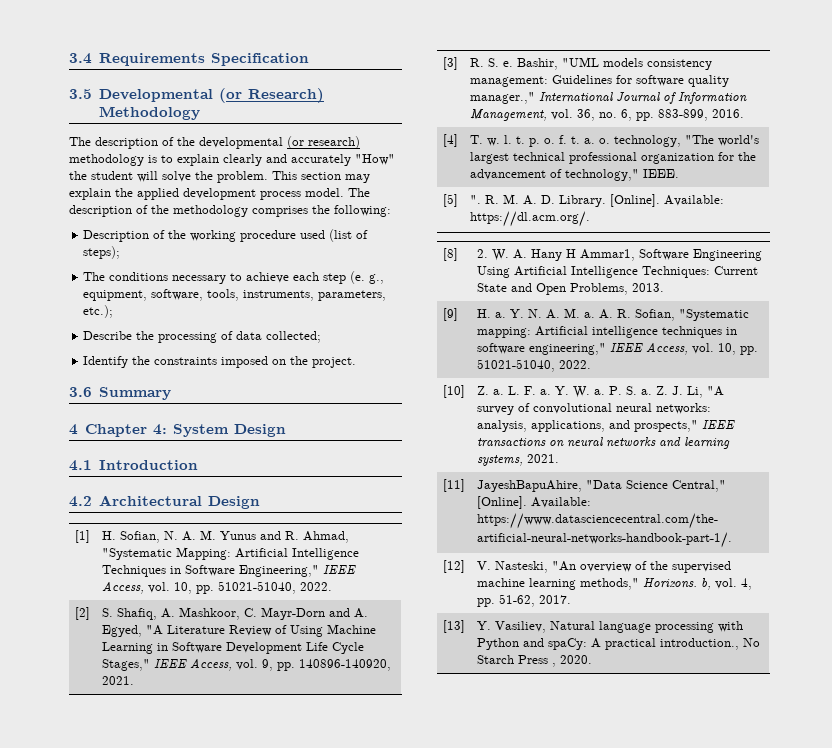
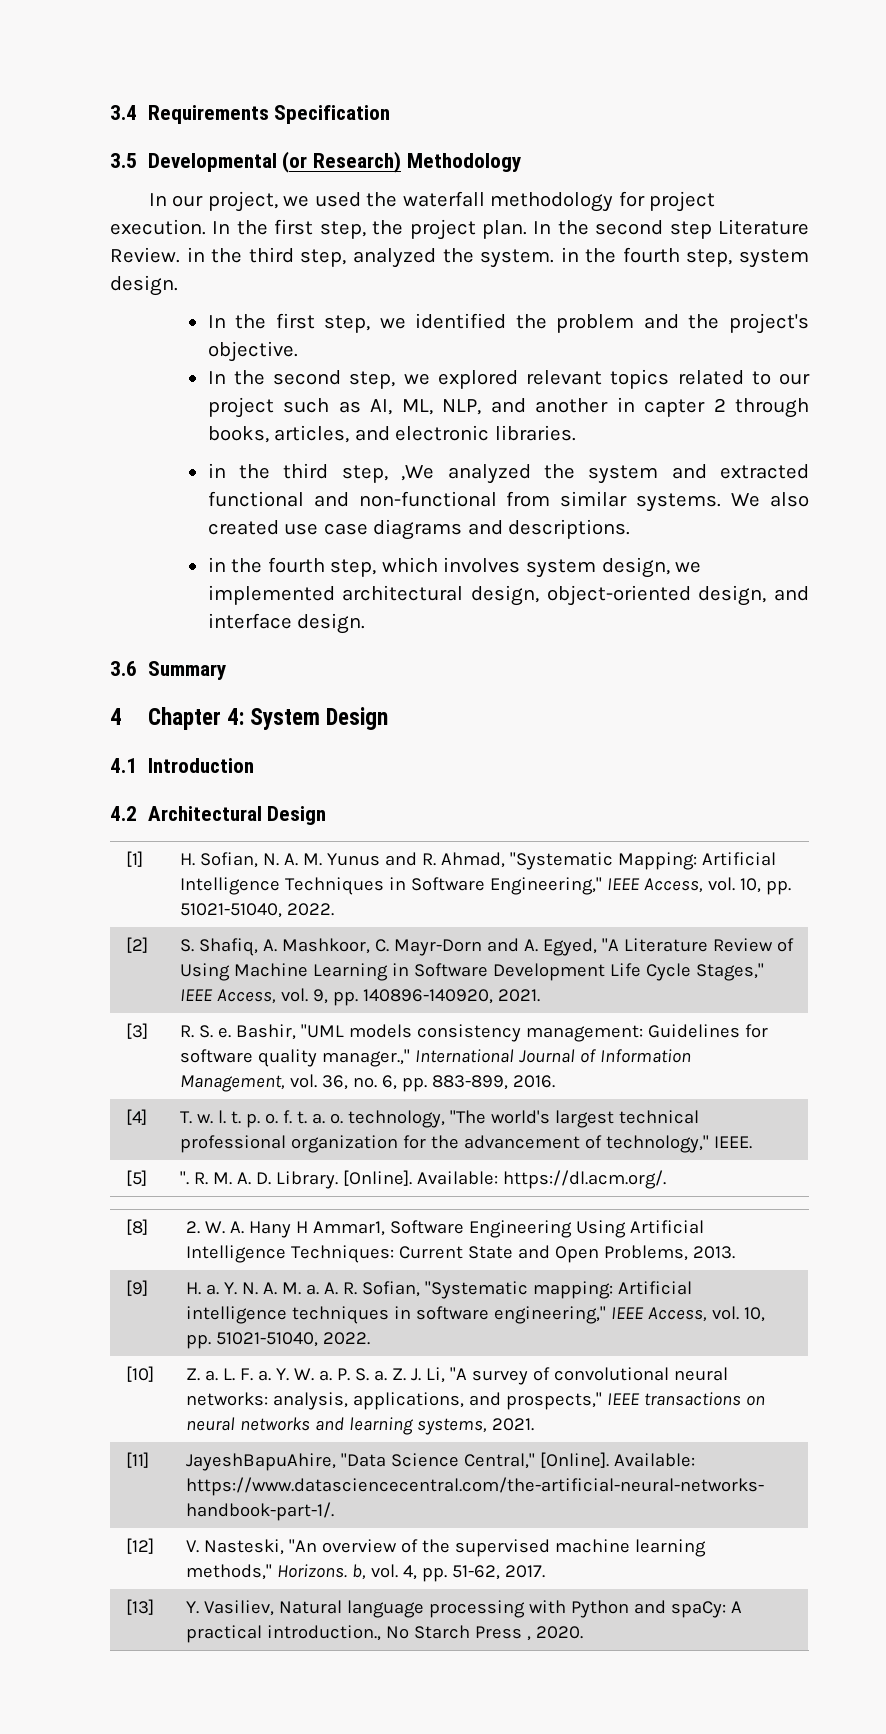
[69,136,360,149] [69,154,395,166] [69,171,370,183] [69,188,370,200] [69,205,391,217] [83,229,369,242] [83,246,121,259] [83,271,385,284] [83,289,387,301] [83,305,114,318] [83,331,322,343] [83,356,357,368] The description of the developmental (or research) methodology is to explain clearly and accurately "How" the student will solve the problem. This section may explain the applied development process model. The description of the methodology comprises the following: // Description of the working procedure used (list of steps); // The conditions necessary to achieve each step (e. g., equipment, software, tools, instruments, parameters, etc.); // Describe the processing of data collected; // Identify the constraints imposed on the project. -> [148,191,716,212] [110,219,809,240] [110,247,810,268] [110,275,178,296] [207,313,809,334] [207,341,298,362] [207,369,810,389] [207,397,809,418] [207,425,576,443] [207,463,809,484] [207,491,809,512] [207,519,631,540] [207,557,702,578] [207,585,809,606] [207,613,366,634] In our project, we used the waterfall methodology for project execution. In the first step, the project plan. In the second step Literature Review. in the third step, analyzed the system. in the fourth step, system design. // In the first step, we identified the problem and the project's objective. // In the second step, we explored relevant topics related to our project such as AI, ML, NLP, and another in capter 2 through books, articles, and electronic libraries. // in the third step, ,We analyzed the system and extracted functional and non-functional from similar systems. We also created use case diagrams and descriptions. // in the fourth step, which involves system design, we implemented architectural design, object-oriented design, and interface design.

